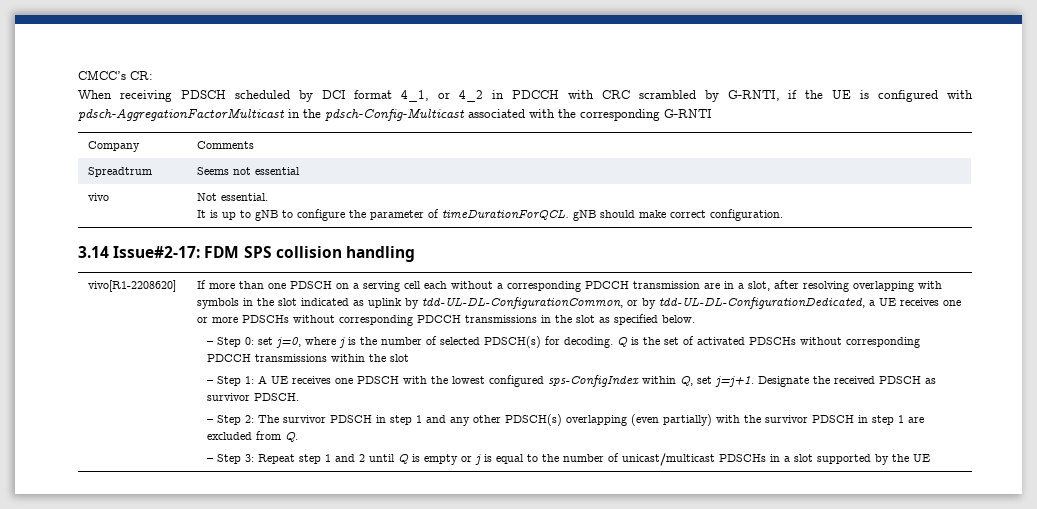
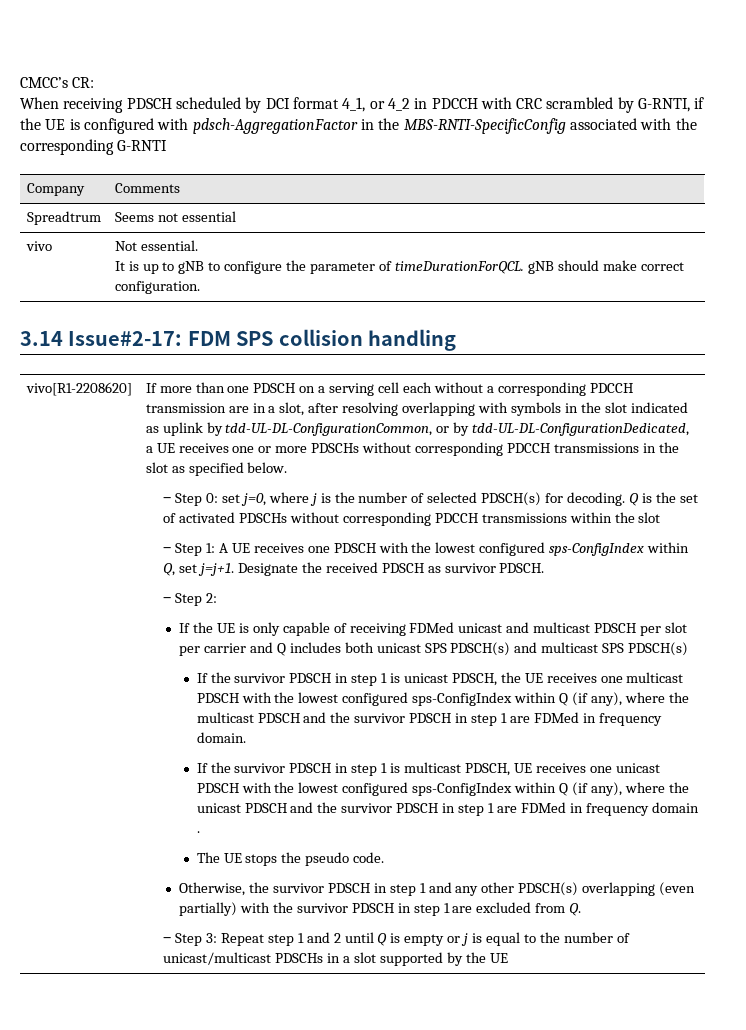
[78,108,465,121] pdsch-AggregationFactorMulticast in the pdsch-Config-Multicast -> [192,118,566,134] pdsch-AggregationFactor in the MBS-RNTI-SpecificConfig
[257,415,279,423] The -> [179,622,687,636] [179,642,689,656] [196,672,684,686] [196,692,689,706] [196,712,662,726] [196,732,246,743] [196,762,660,776] [196,782,689,796] [196,802,699,816] [196,831,200,833] [196,852,385,866] [179,882,270,896] // If the UE is only capable of receiving FDMed unicast and multicast PDSCH per slot per carrier and Q includes both unicast SPS PDSCH(s) and multicast SPS PDSCH(s) // If the survivor PDSCH in step 1 is unicast PDSCH, the UE receives one multicast PDSCH with the lowest configured sps-ConfigIndex within Q (if any), where the multicast PDSCH and the survivor PDSCH in step 1 are FDMed in frequency domain. // If the survivor PDSCH in step 1 is multicast PDSCH, UE receives one unicast PDSCH with the lowest configured sps-ConfigIndex within Q (if any), where the unicast PDSCH and the survivor PDSCH in step 1 are FDMed in frequency domain . // The UE stops the pseudo code. // Otherwise, the

